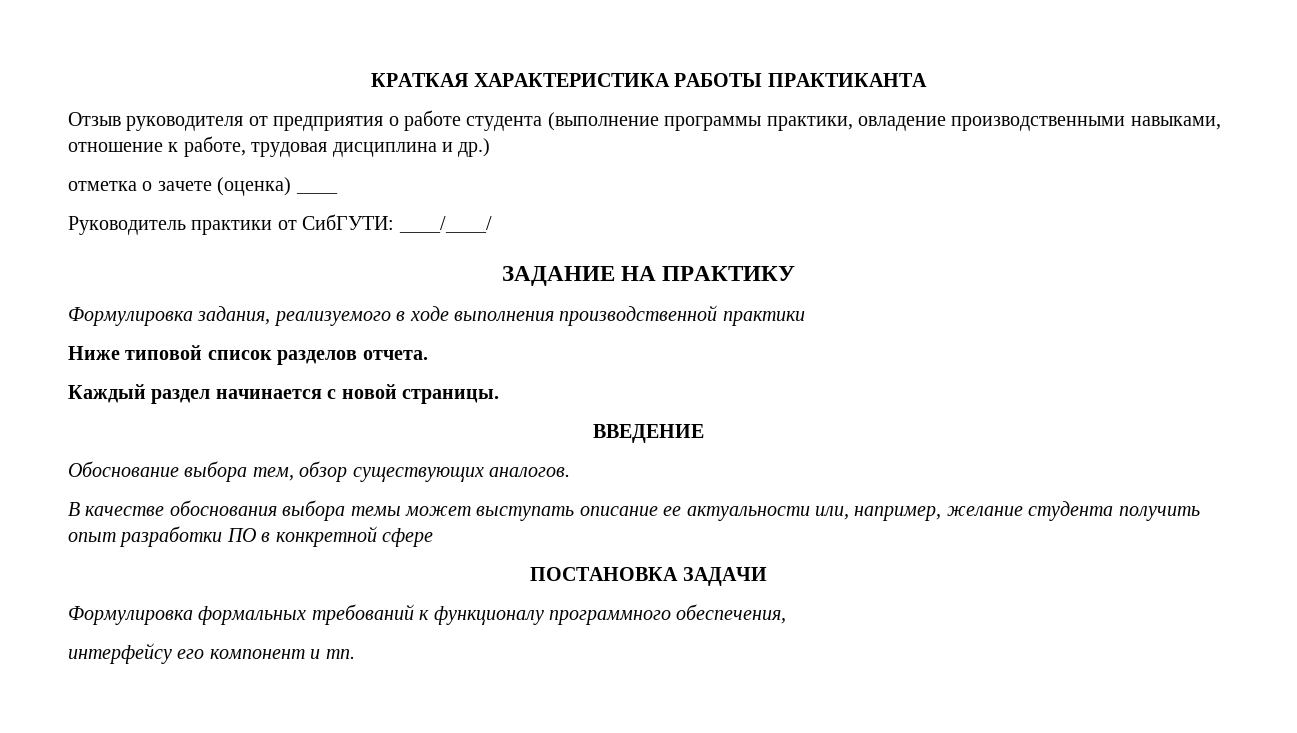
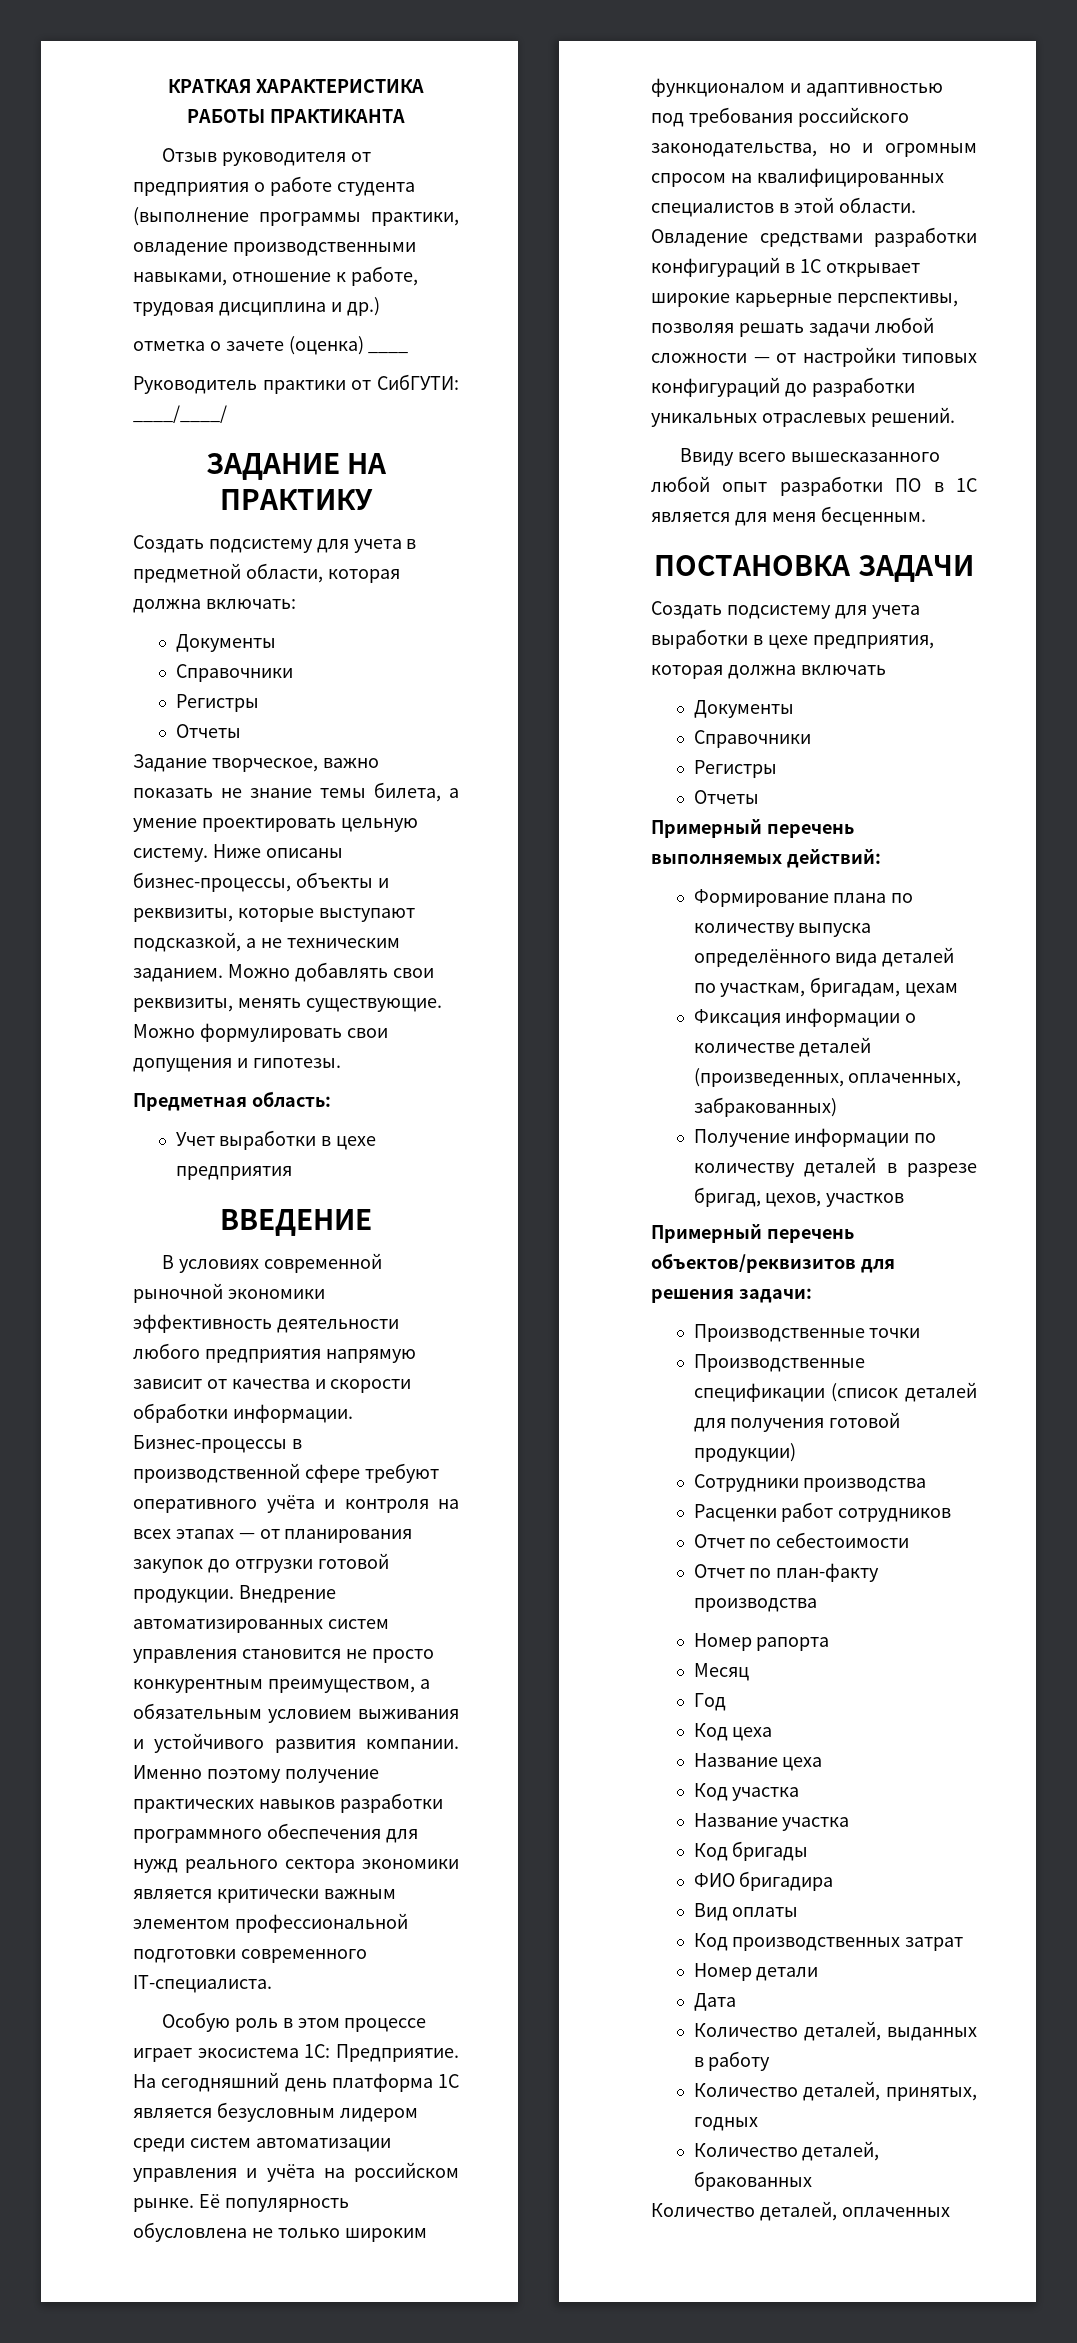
[68,305,805,326] [68,345,428,365] [68,384,499,404] [593,424,704,443] [68,461,570,482] [68,500,1200,521] [68,526,433,547] [530,567,767,586] [68,604,787,625] [68,643,355,664] Формулировка задания, реализуемого в ходе выполнения производственной практики // Ниже типовой список разделов отчета. // Каждый раздел начинается с новой страницы. // ВВЕДЕНИЕ // Обоснование выбора тем, обзор существующих аналогов. // В качестве обоснования выбора темы может выступать описание ее актуальности или, например, желание студента получить опыт разработки ПО в конкретной сфере // ПОСТАНОВКА ЗАДАЧИ // Формулировка формальных требований к функционалу программного обеспечения, // интерфейсу его компонент и тп. -> [133,535,417,553] [133,563,400,583] [133,599,296,613] [175,634,276,652] [175,664,293,682] [175,694,259,712] [175,724,241,738] [133,754,379,772] [133,782,459,802] [133,818,418,832] [133,844,343,862] [133,872,389,892] [133,908,415,922] [133,932,400,952] [133,962,434,982] [133,998,442,1012] [133,1023,388,1042] [133,1058,341,1072] [133,1091,331,1111] [175,1130,377,1150] [175,1166,292,1180] [220,1209,372,1236] [161,1253,382,1273] [133,1283,325,1303] [133,1314,399,1333] [133,1343,416,1363] [133,1379,412,1393] [133,1403,353,1423] [133,1435,302,1453] [133,1463,439,1483] [133,1495,459,1513] [133,1529,413,1543] [133,1553,389,1573] [133,1585,336,1603] [133,1619,389,1633] [133,1649,434,1663] [133,1679,430,1693] [133,1703,459,1723] [133,1733,459,1753] [133,1765,379,1783] [133,1793,443,1813] [133,1823,418,1843] [133,1859,459,1873] [133,1889,396,1903] [133,1913,408,1933] [133,1949,367,1963] [133,1975,272,1993] [161,2012,427,2032] [133,2044,460,2062] [133,2072,459,2092] [133,2102,418,2122] [133,2138,391,2152] [133,2162,459,2182] [133,2194,349,2212] [133,2222,427,2242] [651,78,943,97] [651,107,909,127] [651,143,977,157] [651,168,944,187] [651,197,916,217] [651,227,977,247] [651,257,920,277] [651,293,958,307] [651,317,934,337] [651,347,977,367] [651,377,915,397] [651,407,955,427] [679,448,940,466] [651,476,977,496] [651,506,926,526] [654,555,974,582] [651,601,920,619] [651,629,934,649] [651,665,886,679] [693,700,794,718] [693,730,811,748] [693,760,777,778] [693,790,759,804] [651,819,854,838] [651,849,881,868] [693,889,914,907] [693,923,872,937] [693,947,955,967] [693,977,959,997] [693,1008,917,1027] [693,1037,872,1057] [693,1068,962,1087] [693,1097,837,1117] [693,1128,937,1147] [693,1157,977,1177] [693,1187,905,1207] [651,1224,854,1243] [651,1253,895,1273] [651,1288,812,1303] [693,1324,921,1342] [693,1354,865,1372] [693,1382,977,1402] [693,1412,901,1432] [693,1443,796,1462] [693,1474,927,1492] [693,1502,952,1522] [693,1532,910,1548] [693,1563,880,1582] [693,1598,817,1612] [693,1633,830,1651] [693,1663,749,1681] [693,1693,726,1711] [693,1723,773,1741] [693,1753,823,1771] [693,1783,800,1801] [693,1813,850,1831] [693,1841,809,1861] [693,1871,834,1891] [693,1903,799,1921] [693,1933,964,1951] [693,1963,819,1981] [693,1993,736,2011] [693,2021,977,2041] [693,2051,771,2071] [693,2081,977,2101] [693,2117,758,2131] [693,2141,880,2161] [693,2171,812,2191] [651,2201,950,2221] Создать подсистему для учета в предметной области, которая должна включать: // Документы // Справочники // Регистры // Отчеты // Задание творческое, важно показать не знание темы билета, а умение проектировать цельную систему. Ниже описаны бизнес-процессы, объекты и реквизиты, которые выступают подсказкой, а не техническим заданием. Можно добавлять свои реквизиты, менять существующие. Можно формулировать свои допущения и гипотезы. // Предметная область: // Учет выработки в цехе предприятия // ВВЕДЕНИЕ // В условиях современной рыночной экономики эффективность деятельности любого предприятия напрямую зависит от качества и скорости обработки информации. Бизнес-процессы в производственной сфере требуют оперативного учёта и контроля на всех этапах — от планирования закупок до отгрузки готовой продукции. Внедрение автоматизированных систем управления становится не просто конкурентным преимуществом, а обязательным условием выживания и устойчивого развития компании. Именно поэтому получение практических навыков разработки программного обеспечения для нужд реального сектора экономики является критически важным элементом профессиональной подготовки современного IT-специалиста. // Особую роль в этом процессе играет экосистема 1С: Предприятие. На сегодняшний день платформа 1С является безусловным лидером среди систем автоматизации управления и учёта на российском рынке. Её популярность обусловлена не только широким функционалом и адаптивностью под требования российского законодательства, но и огромным спросом на квалифицированных специалистов в этой области. Овладение средствами разработки конфигураций в 1С открывает широкие карьерные перспективы, позволяя решать задачи любой сложности — от настройки типовых конфигураций до разработки уникальных отраслевых решений. // Ввиду всего вышесказанного любой опыт разработки ПО в 1С является для меня бесценным. // ПОСТАНОВКА ЗАДАЧИ // Создать подсистему для учета выработки в цехе предприятия, которая должна включать // Документы // Справочники // Регистры // Отчеты // Примерный перечень выполняемых действий: // Формирование плана по количеству выпуска определённого вида деталей по участкам, бригадам, цехам // Фиксация информации о количестве деталей (произведенных, оплаченных, забракованных) // Получение информации по количеству деталей в разрезе бригад, цехов, участков // Примерный перечень объектов/реквизитов для решения задачи: // Производственные точки // Производственные спецификации (список деталей для получения готовой продукции) // Сотрудники производства // Расценки работ сотрудников // Отчет по себестоимости // Отчет по план-факту производства // Номер рапорта // Месяц // Год // Код цеха // Название цеха // Код участка // Название участка // Код бригады // ФИО бригадира // Вид оплаты // Код производственных затрат // Номер детали // Дата // Количество деталей, выданных в работу // Количество деталей, принятых, годных // Количество деталей, бракованных // Количество деталей, оплаченных

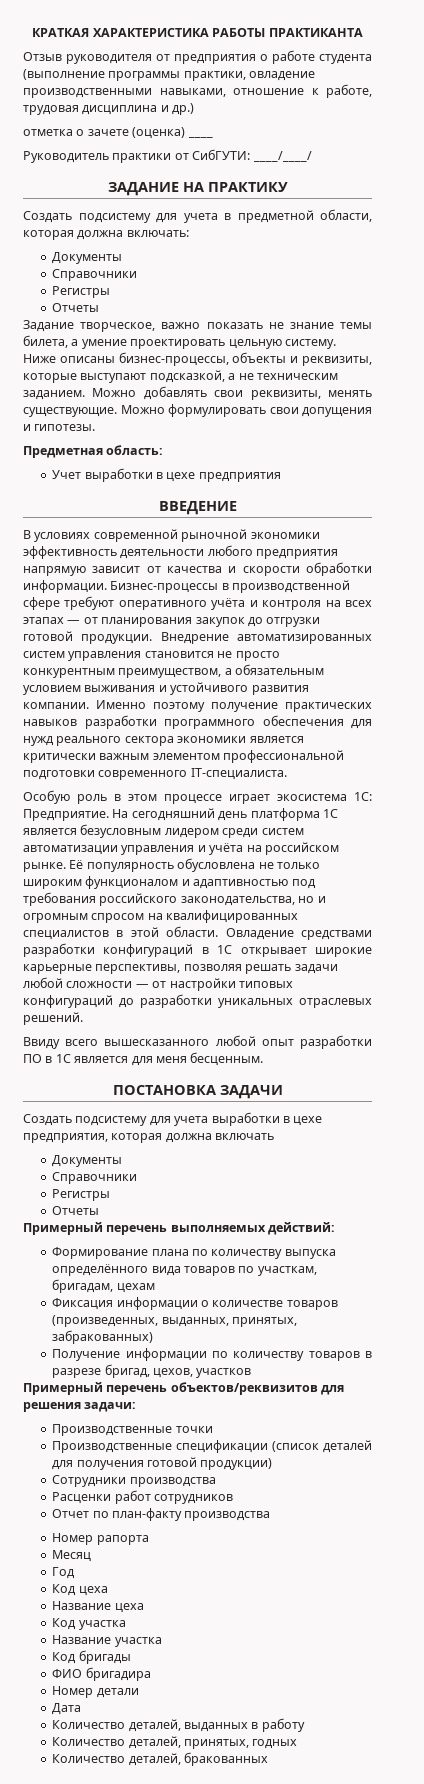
[882,947,955,967] деталей -> [183,1266,235,1276] товаров
[799,1037,872,1057] [693,1068,962,1087] деталей (произведенных, оплаченных, -> [286,1300,338,1310] [52,1315,297,1327] товаров (произведенных, выданных, принятых,
[804,1157,877,1177] деталей -> [308,1351,360,1361] товаров
[693,1532,910,1548] // Отчет по себестоимости -> (233, 1499) none
[693,1903,799,1921] [693,1933,964,1951] // Вид оплаты // Код производственных затрат -> (151, 1674) none
[651,2201,950,2221] // Количество деталей, оплаченных -> (268, 1759) none

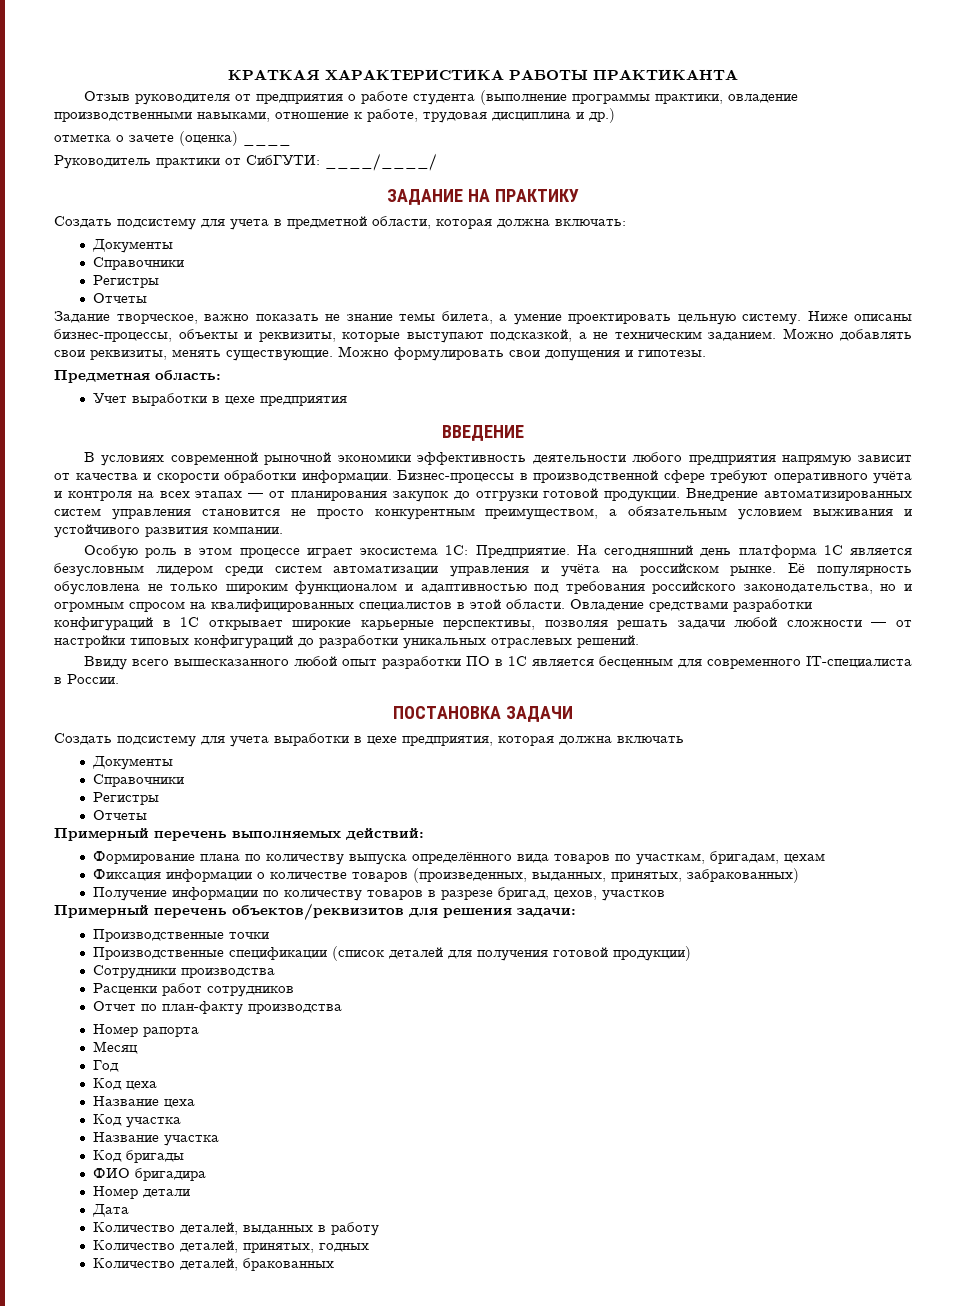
[96,700,372,712] [23,715,372,729] [23,736,304,746] [23,750,345,763] [23,768,287,780] Именно поэтому получение практических навыков разработки программного обеспечения для нужд реального сектора экономики является критически важным элементом профессиональной подготовки современного IT-специалиста. -> (283, 530) none
[131,1052,264,1066] для меня бесценным. -> [598,656,913,669] [54,674,119,684] бесценным для современного IT-специалиста в России.

